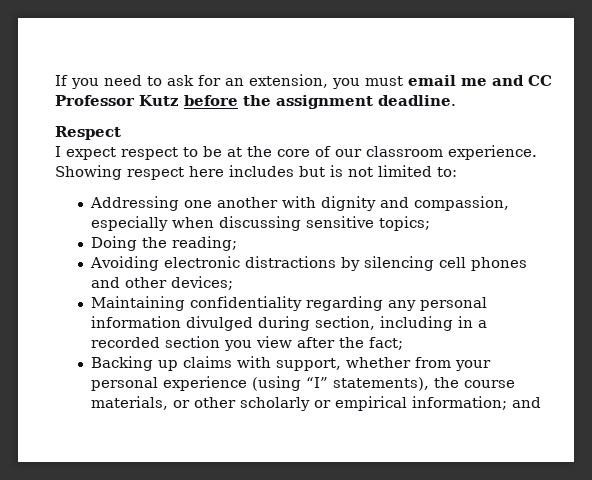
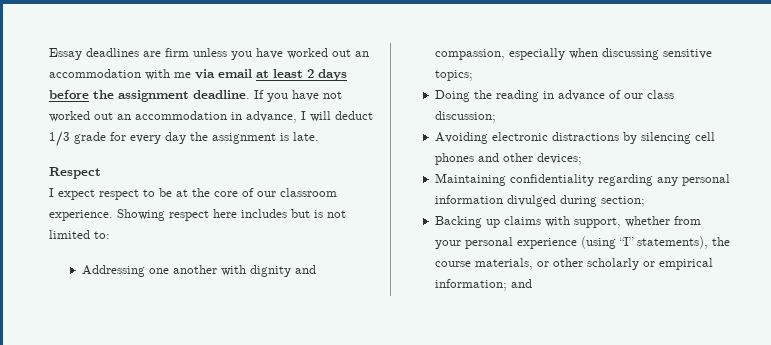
[55,74,552,89] [55,95,456,109] If you need to ask for an extension, you must email me and CC Professor Kutz before the assignment deadline. -> [49,48,369,60] [49,69,347,81] [49,90,342,102] [49,111,373,123] [49,131,319,147] Essay deadlines are firm unless you have worked out an accommodation with me via email at least 2 days before the assignment deadline. If you have not worked out an accommodation in advance, I will deduct 1/3 grade for every day the assignment is late.
[172,236,238,251] reading; -> [495,90,674,102] [434,111,496,123] reading in advance of our class discussion;
[315,316,488,331] [91,336,404,351] section, including in a recorded section you view after the fact; -> [600,196,645,207] section;

